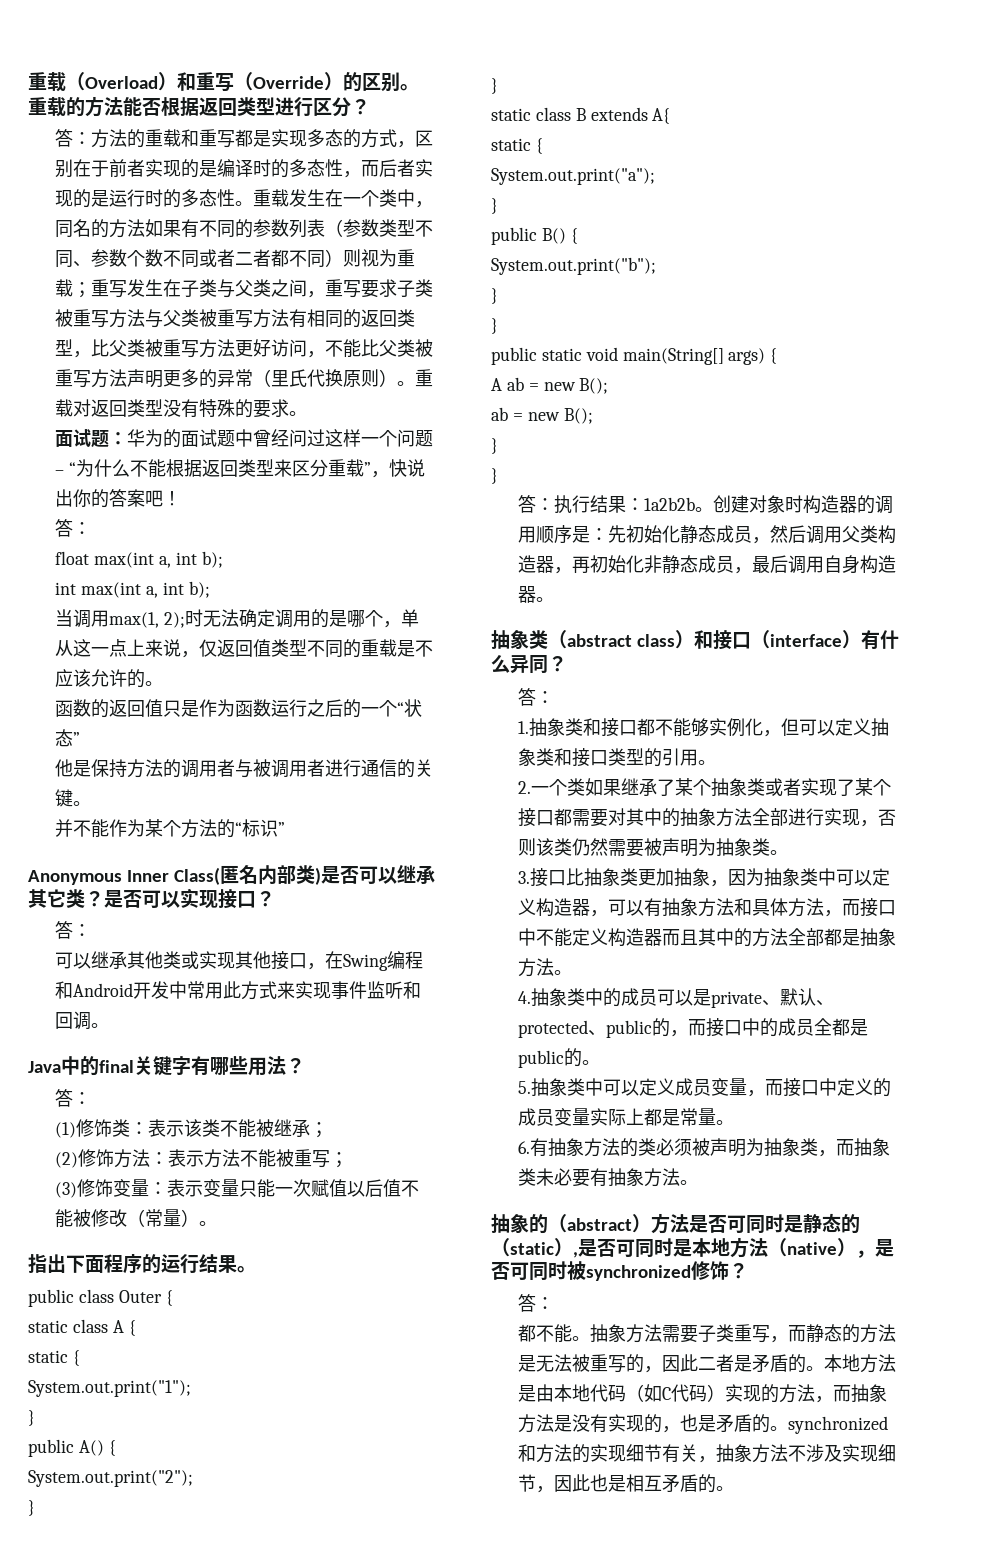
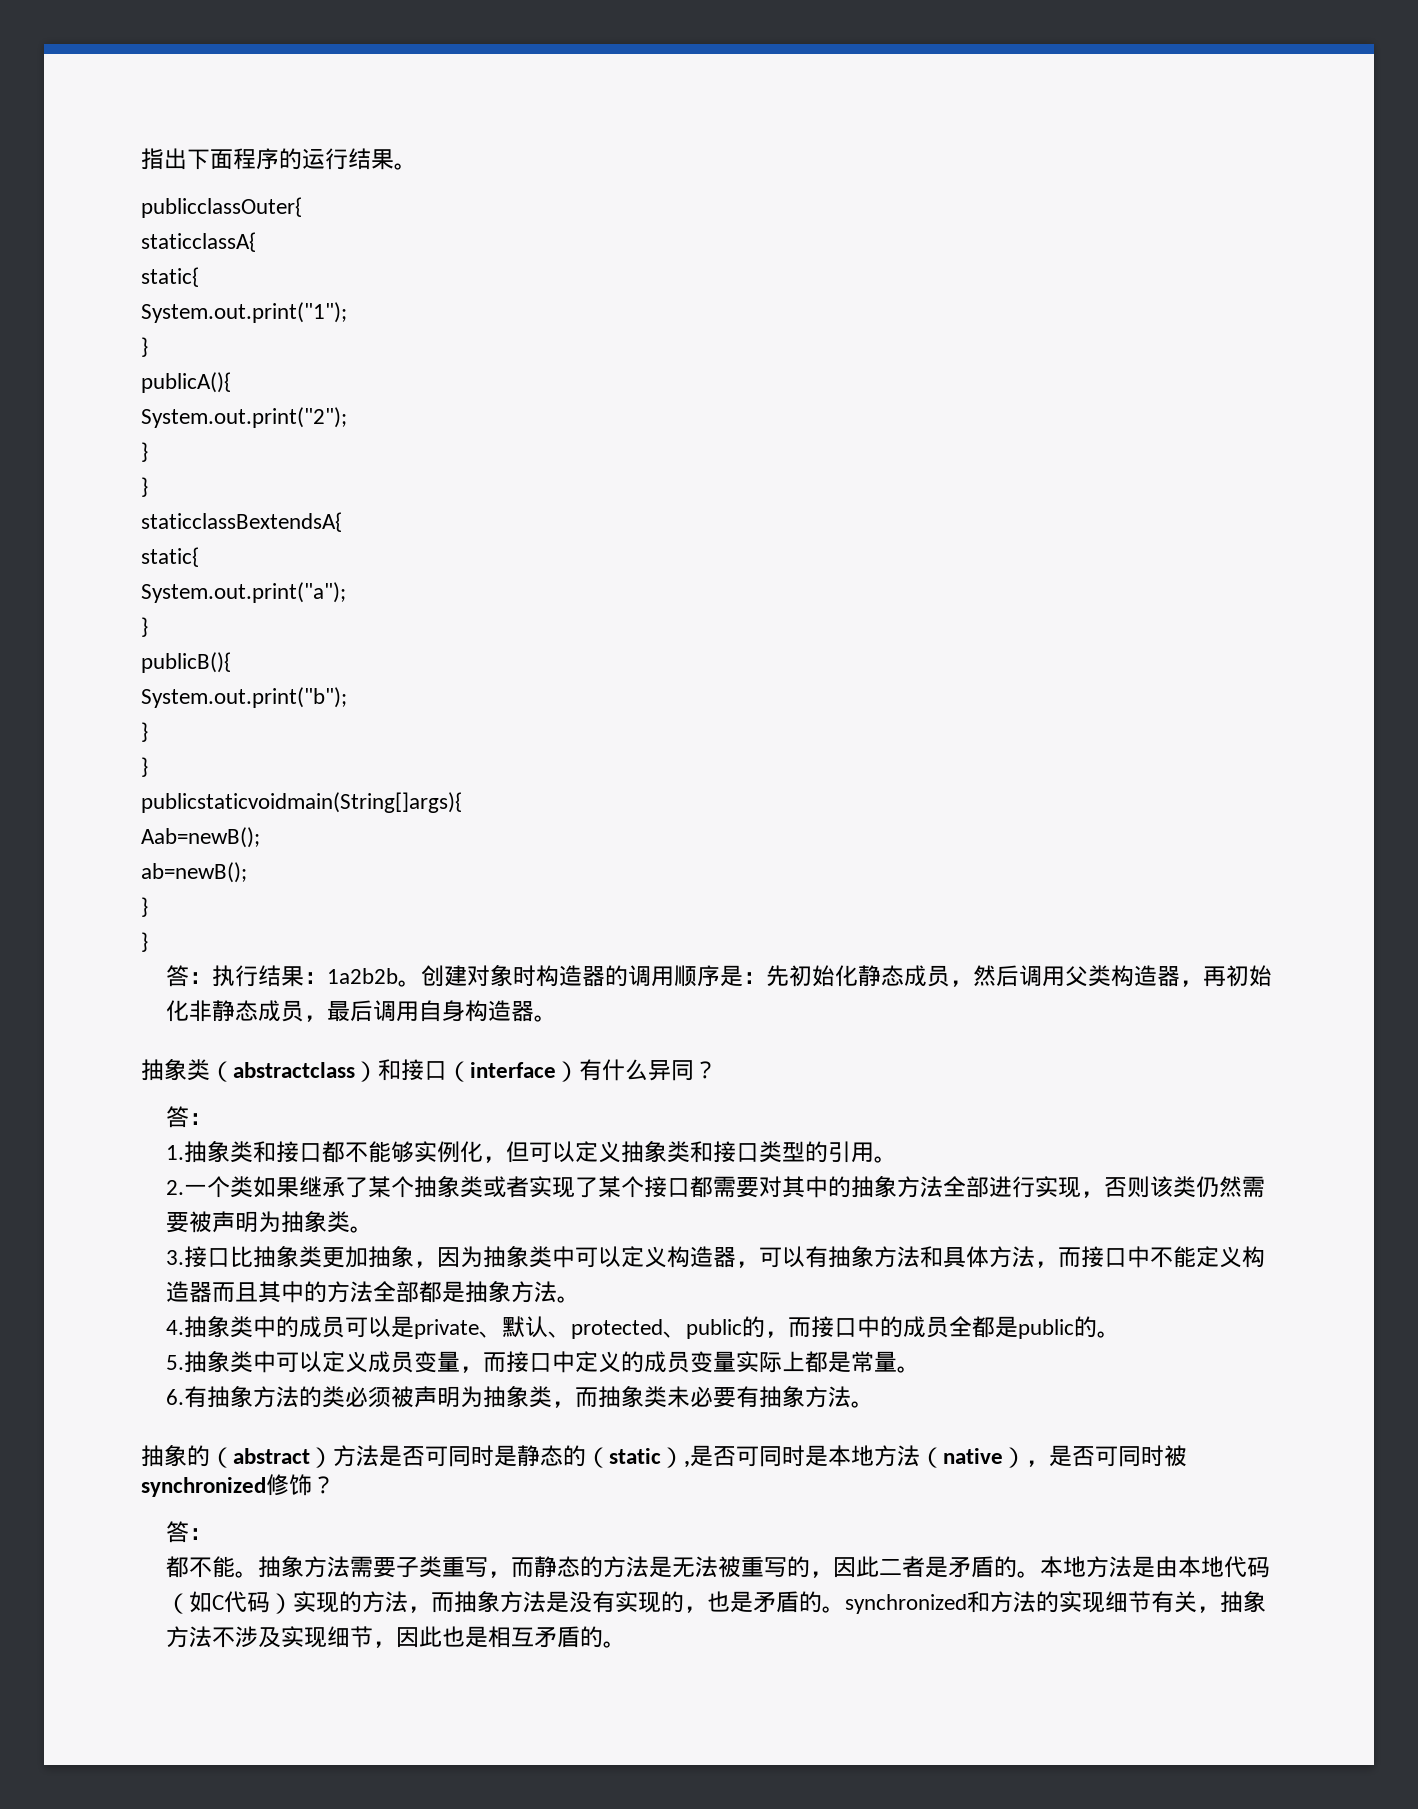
[28,72,419,92] [28,96,370,117] [55,129,434,148] [55,159,434,178] [55,189,434,208] [55,219,434,238] [55,249,416,268] [55,279,434,298] [55,309,416,328] [55,339,434,358] [55,369,434,388] [55,399,308,418] [55,429,434,448] [55,459,426,478] [55,489,182,508] [55,519,92,537] [55,551,223,568] [55,581,210,598] [55,609,420,628] [55,639,434,658] [55,669,164,688] [55,699,423,718] [55,729,81,747] [55,759,434,778] [55,789,92,807] [55,819,286,838] [28,864,436,885] [28,888,275,909] [55,921,92,939] [55,951,424,971] [55,981,422,1000] [55,1011,110,1030] [28,1056,305,1076] [55,1089,92,1107] [55,1119,329,1138] [55,1149,349,1168] [55,1179,420,1198] [55,1209,218,1228] 重载（Overload）和重写（Override）的区别。重载的方法能否根据返回类型进行区分？ // 答：方法的重载和重写都是实现多态的方式，区别在于前者实现的是编译时的多态性，而后者实现的是运行时的多态性。重载发生在一个类中，同名的方法如果有不同的参数列表（参数类型不同、参数个数不同或者二者都不同）则视为重载；重写发生在子类与父类之间，重写要求子类被重写方法与父类被重写方法有相同的返回类型，比父类被重写方法更好访问，不能比父类被重写方法声明更多的异常（里氏代换原则）。重载对返回类型没有特殊的要求。 // 面试题：华为的面试题中曾经问过这样一个问题– “为什么不能根据返回类型来区分重载”，快说出你的答案吧！ // 答： // float max(int a, int b); // int max(int a, int b); // 当调用max(1, 2);时无法确定调用的是哪个，单从这一点上来说，仅返回值类型不同的重载是不应该允许的。 // 函数的返回值只是作为函数运行之后的一个“状态” // 他是保持方法的调用者与被调用者进行通信的关键。 // 并不能作为某个方法的“标识” // Anonymous Inner Class(匿名内部类)是否可以继承其它类？是否可以实现接口？ // 答： // 可以继承其他类或实现其他接口，在Swing编程和Android开发中常用此方式来实现事件监听和回调。 // Java中的final关键字有哪些用法？ // 答： // (1)修饰类：表示该类不能被继承； // (2)修饰方法：表示方法不能被重写； // (3)修饰变量：表示变量只能一次赋值以后值不能被修改（常量）。 // -> (141, 159) none
[28,1289,173,1307] [28,1319,136,1336] [28,1350,80,1366] public class Outer { // static class A { // static { -> [141,197,302,218] [141,232,256,252] [141,267,199,287] publicclassOuter{ // staticclassA{ // static{
[28,1439,116,1457] public A() { -> [141,372,231,393] publicA(){
[491,107,671,124] [491,138,543,154] static class B extends A{ // static { -> [141,512,342,532] [141,547,199,567] staticclassBextendsA{ // static{
[491,227,578,245] public B() { -> [141,652,231,673] publicB(){
[491,347,778,365] [491,377,609,394] [491,407,593,424] public static void main(String[] args) { // A ab = new B(); // ab = new B(); -> [141,792,462,813] [141,827,260,848] [141,862,247,883] publicstaticvoidmain(String[]args){ // Aab=newB(); // ab=newB();
[567,634,676,647] abstract class -> [233,1062,355,1078] abstractclass

